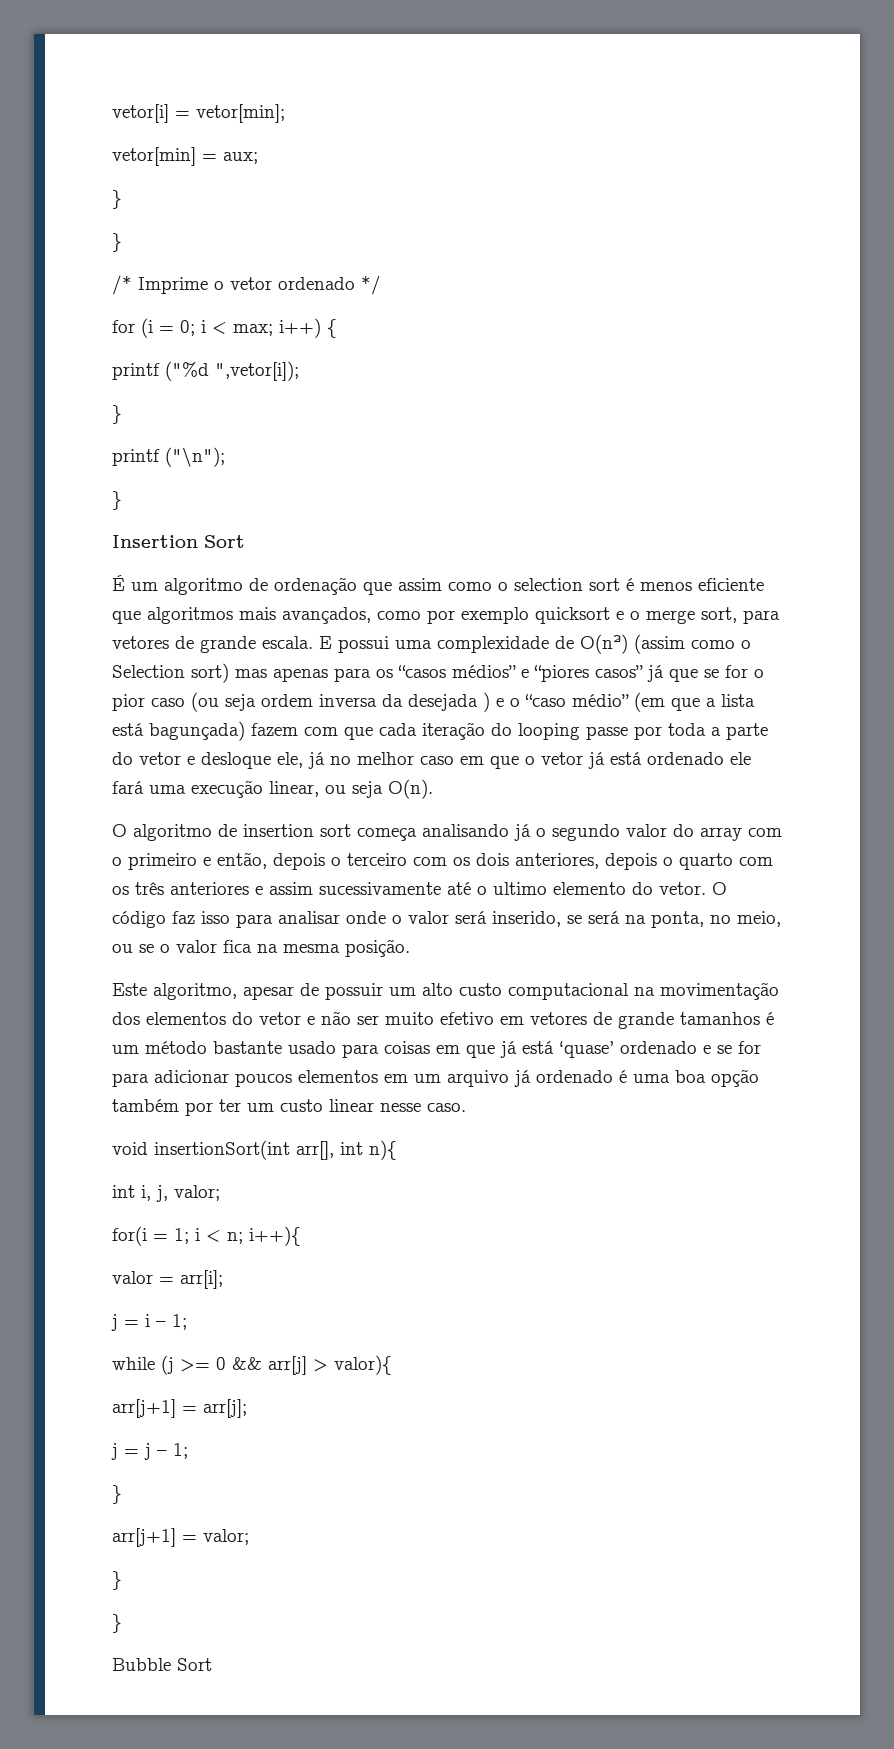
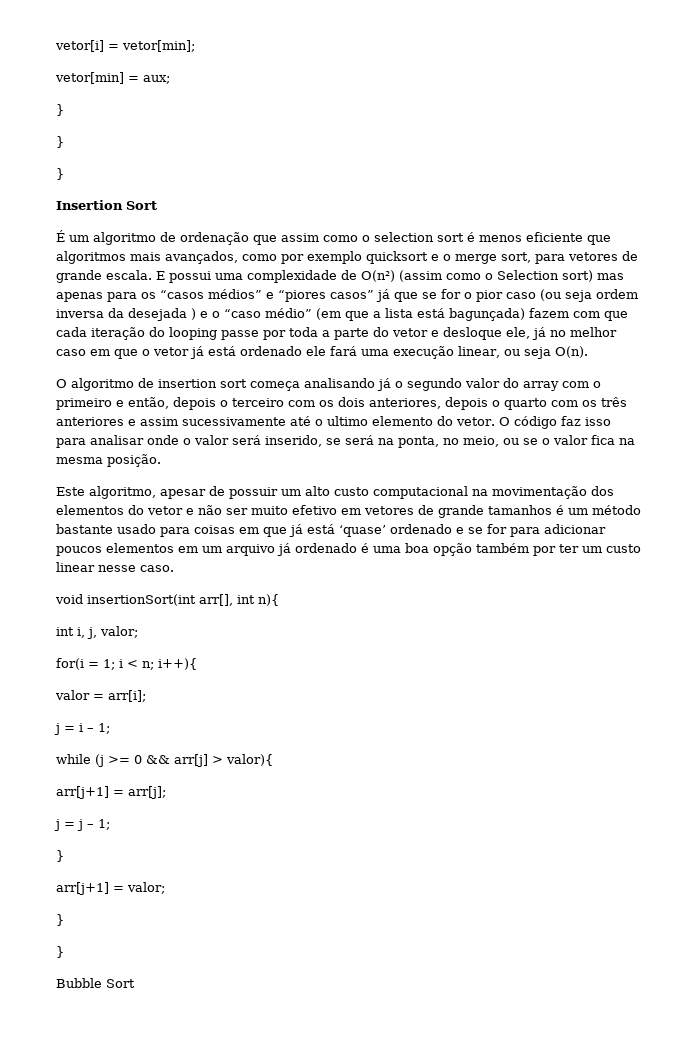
[112,275,381,295] [112,318,337,338] [112,361,299,381] [112,405,122,424] [112,447,225,467] // /* Imprime o vetor ordenado */ // for (i = 0; i < max; i++) { // printf ("%d ",vetor[i]); // } // printf ("\n"); -> (64, 142) none

